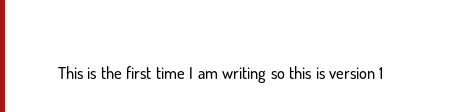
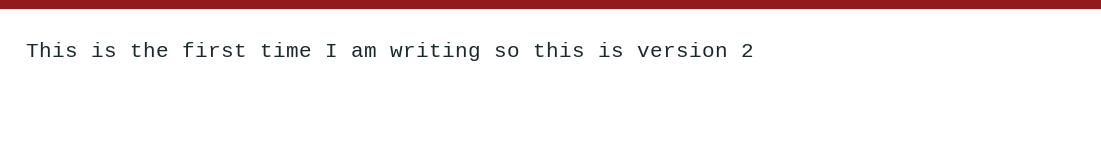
[379,67,384,79] 1 -> [741,44,754,57] 2

